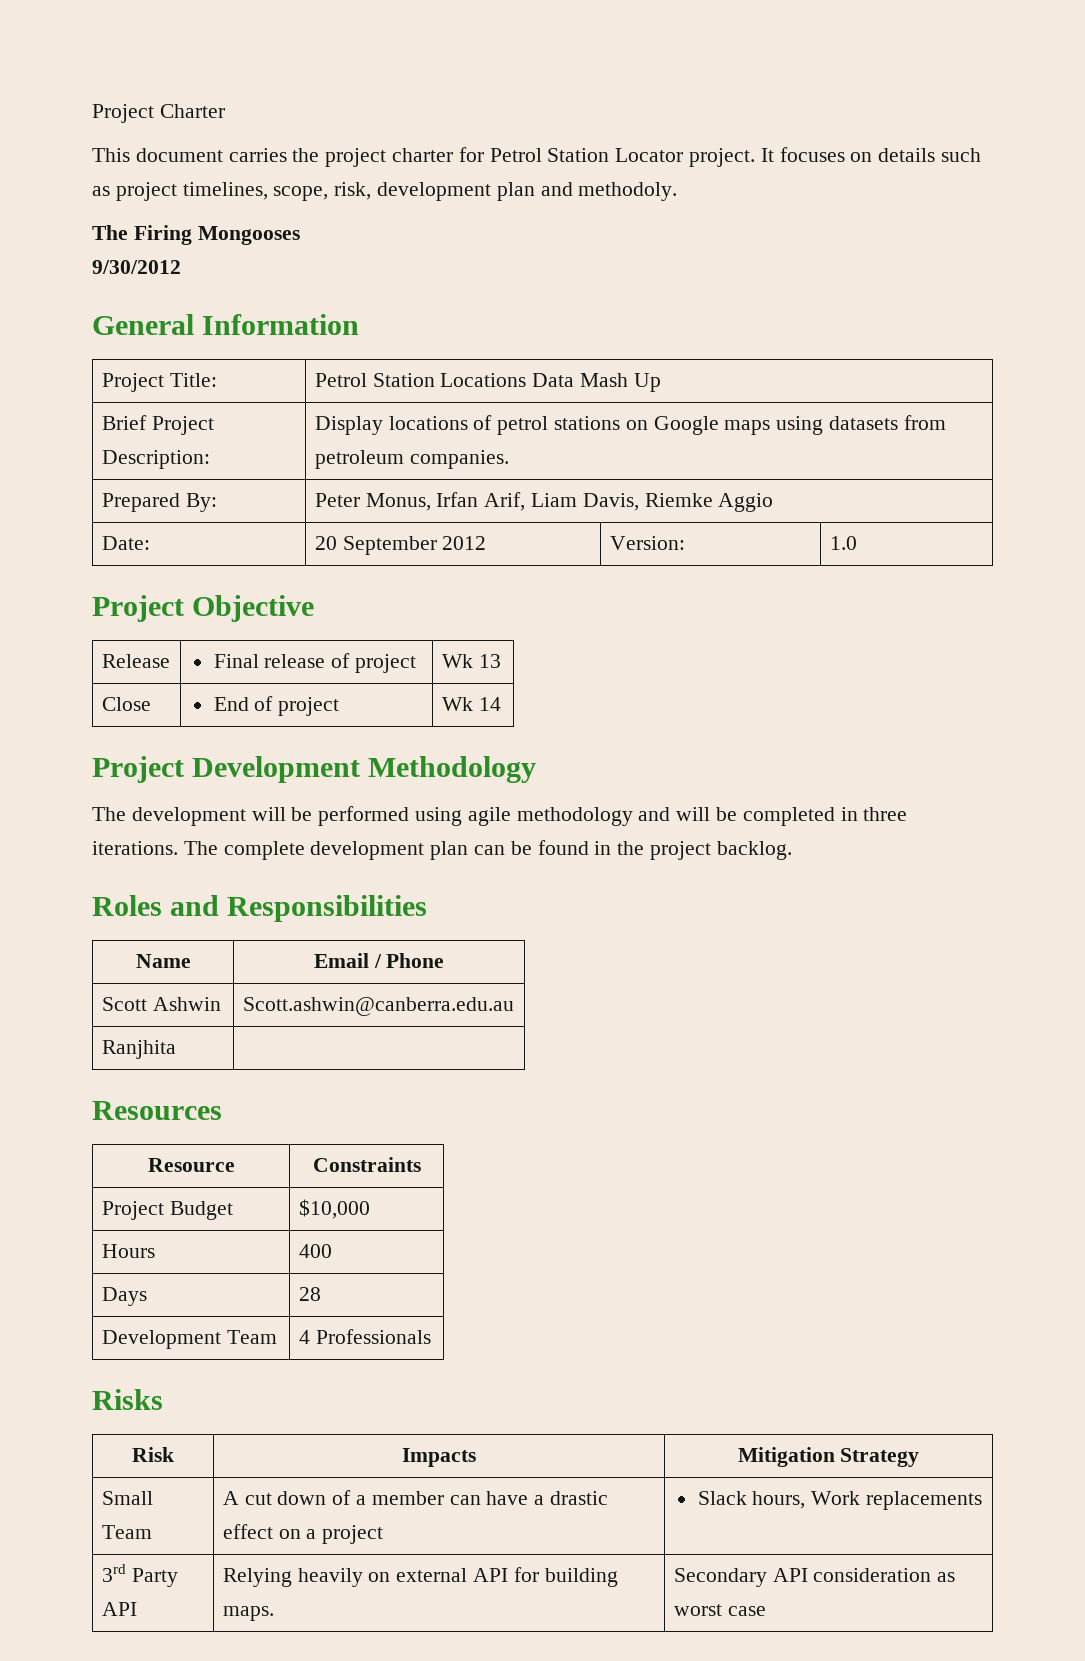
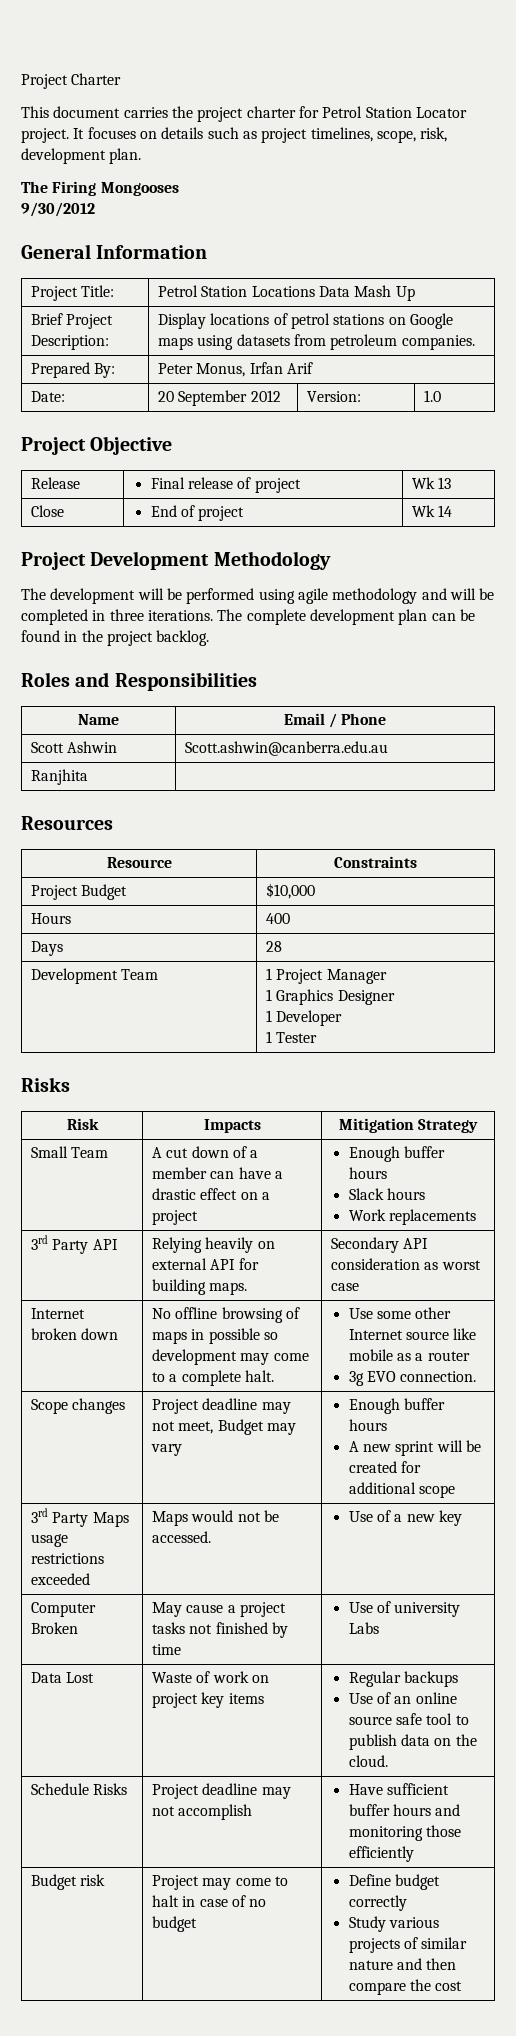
[496,182,678,201] plan and methodoly. -> [109,148,142,164] plan.
[484,492,774,512] Arif, Liam Davis, Riemke Aggio -> [286,362,313,374] Arif
[298,1329,431,1344] 4 Professionals -> [266,968,387,984] [266,989,395,1005] [266,1010,343,1026] [266,1031,318,1043] 1 Project Manager // 1 Graphics Designer // 1 Developer // 1 Tester
[697,1491,806,1509] Slack hours, -> [348,1146,445,1162] [348,1167,387,1179] [348,1188,425,1200] Enough buffer hours // Slack hours //
(766, 1611) none -> [31,1308,86,1319] [31,1328,119,1340] [152,1307,300,1323] [152,1328,278,1344] [152,1349,309,1365] [152,1370,274,1386] [348,1307,452,1319] [348,1328,477,1340] [348,1349,470,1361] [348,1371,477,1386] [31,1398,126,1414] [152,1398,291,1414] [152,1419,296,1435] [151,1444,183,1456] [348,1398,445,1414] [348,1419,387,1431] [348,1440,481,1456] [348,1461,421,1473] [348,1482,455,1498] [31,1508,129,1527] [31,1534,69,1547] [31,1553,105,1564] [31,1573,91,1585] [152,1510,279,1526] [152,1531,212,1543] [348,1510,462,1526] [31,1602,97,1617] [31,1622,79,1634] [152,1602,286,1617] [152,1622,288,1638] [152,1644,182,1655] [348,1601,461,1617] [348,1622,379,1634] [31,1672,95,1683] [152,1671,269,1683] [152,1692,264,1708] [348,1671,458,1687] [348,1692,457,1704] [348,1713,469,1725] [348,1734,477,1750] [348,1755,388,1767] [31,1783,128,1795] [152,1783,291,1799] [152,1804,253,1820] [348,1783,449,1795] [348,1804,461,1816] [348,1825,461,1841] [348,1846,414,1862] [31,1874,106,1890] [152,1875,288,1890] [152,1895,267,1907] [152,1916,198,1932] [348,1874,440,1890] [348,1895,407,1911] [348,1916,439,1932] [348,1937,468,1953] [348,1958,457,1970] [348,1979,463,1995] // Internet broken down | No offline browsing of maps in possible so development may come to a complete halt. | Use some other Internet source like mobile as a router // 3g EVO connection. // Scope changes | Project deadline may not meet, Budget may vary | Enough buffer hours // A new sprint will be created for additional scope // 3rd Party Maps usage restrictions exceeded | Maps would not be accessed. | Use of a new key // Computer Broken | May cause a project tasks not finished by time | Use of university Labs // Data Lost | Waste of work on project key items | Regular backups // Use of an online source safe tool to publish data on the cloud. // Schedule Risks | Project deadline may not accomplish | Have sufficient buffer hours and monitoring those efficiently // Budget risk | Project may come to halt in case of no budget | Define budget correctly // Study various projects of similar nature and then compare the cost

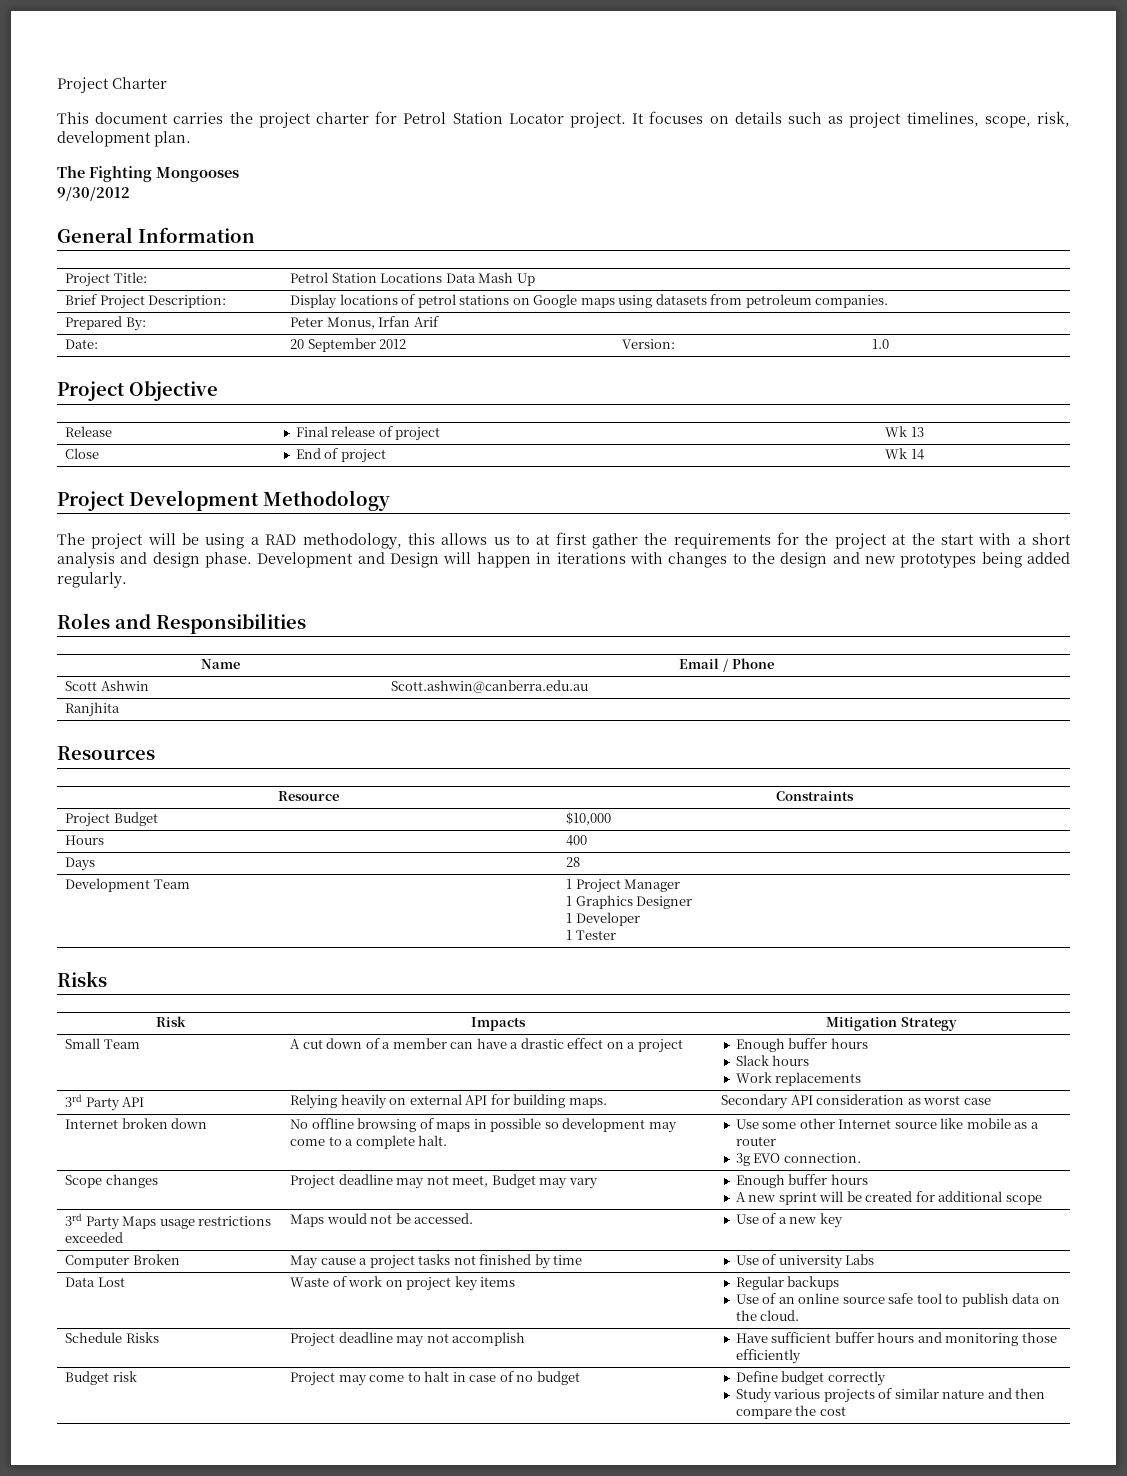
[52,181,97,196] Firing -> [89,166,152,182] Fighting
[50,588,495,604] [21,609,475,625] [21,630,210,646] development will be performed using agile methodology and will be completed in three iterations. The complete development plan can be found in the project backlog. -> [91,532,1072,549] [57,552,1071,568] [57,572,127,588] project will be using a RAD methodology, this allows us to at first gather the requirements for the project at the start with a short analysis and design phase. Development and Design will happen in iterations with changes to the design and new prototypes being added regularly.

